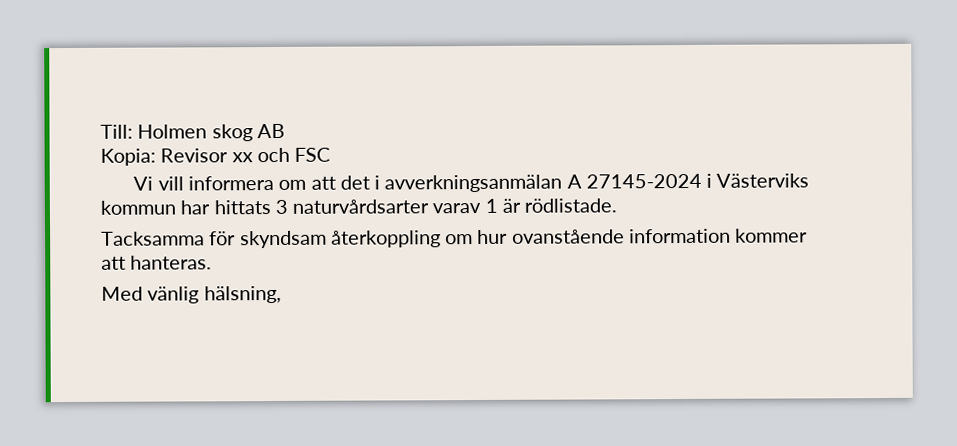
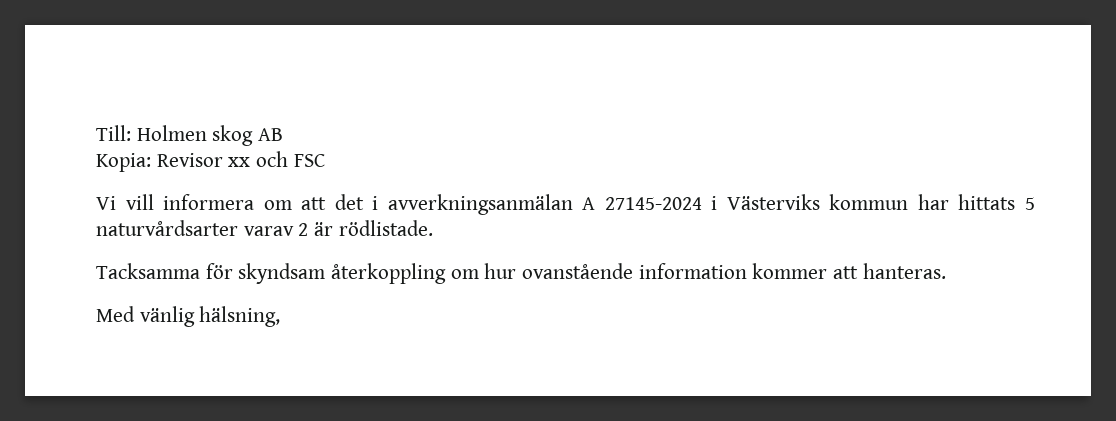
[274,199,288,214] 3 -> [1025,197,1035,210] 5
[484,198,498,213] 1 -> [298,223,309,236] 2

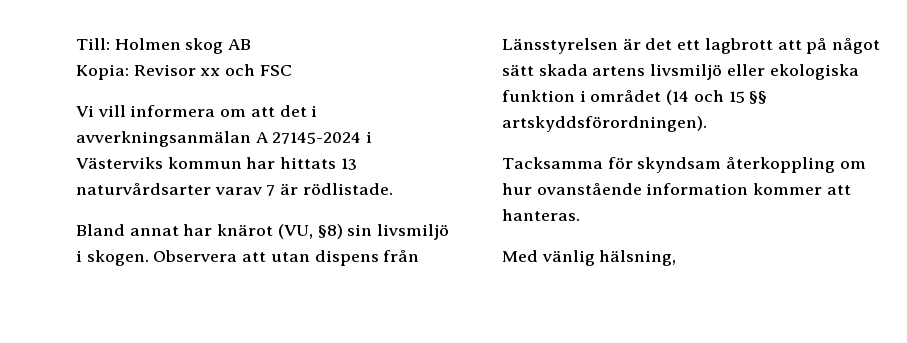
[1025,197,1035,210] 5 -> [340,158,357,170] 13
[298,223,309,236] 2 -> [266,185,276,196] 7
(433, 228) none -> [76,224,450,240] [76,250,420,266] [502,38,881,54] [502,64,859,80] [502,90,768,105] [502,116,707,132] // Bland annat har knärot (VU, §8) sin livsmiljö i skogen. Observera att utan dispens från Länsstyrelsen är det ett lagbrott att på något sätt skada artens livsmiljö eller ekologiska funktion i området (14 och 15 §§ artskyddsförordningen).

